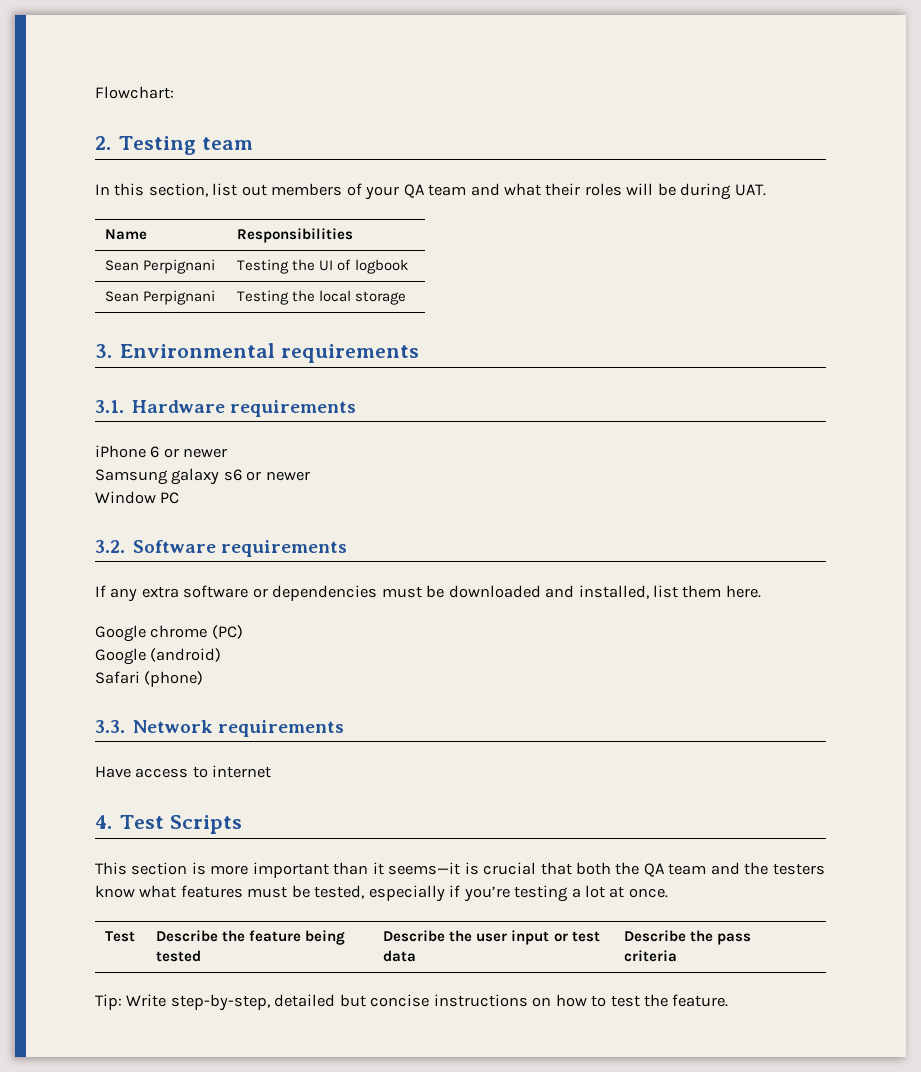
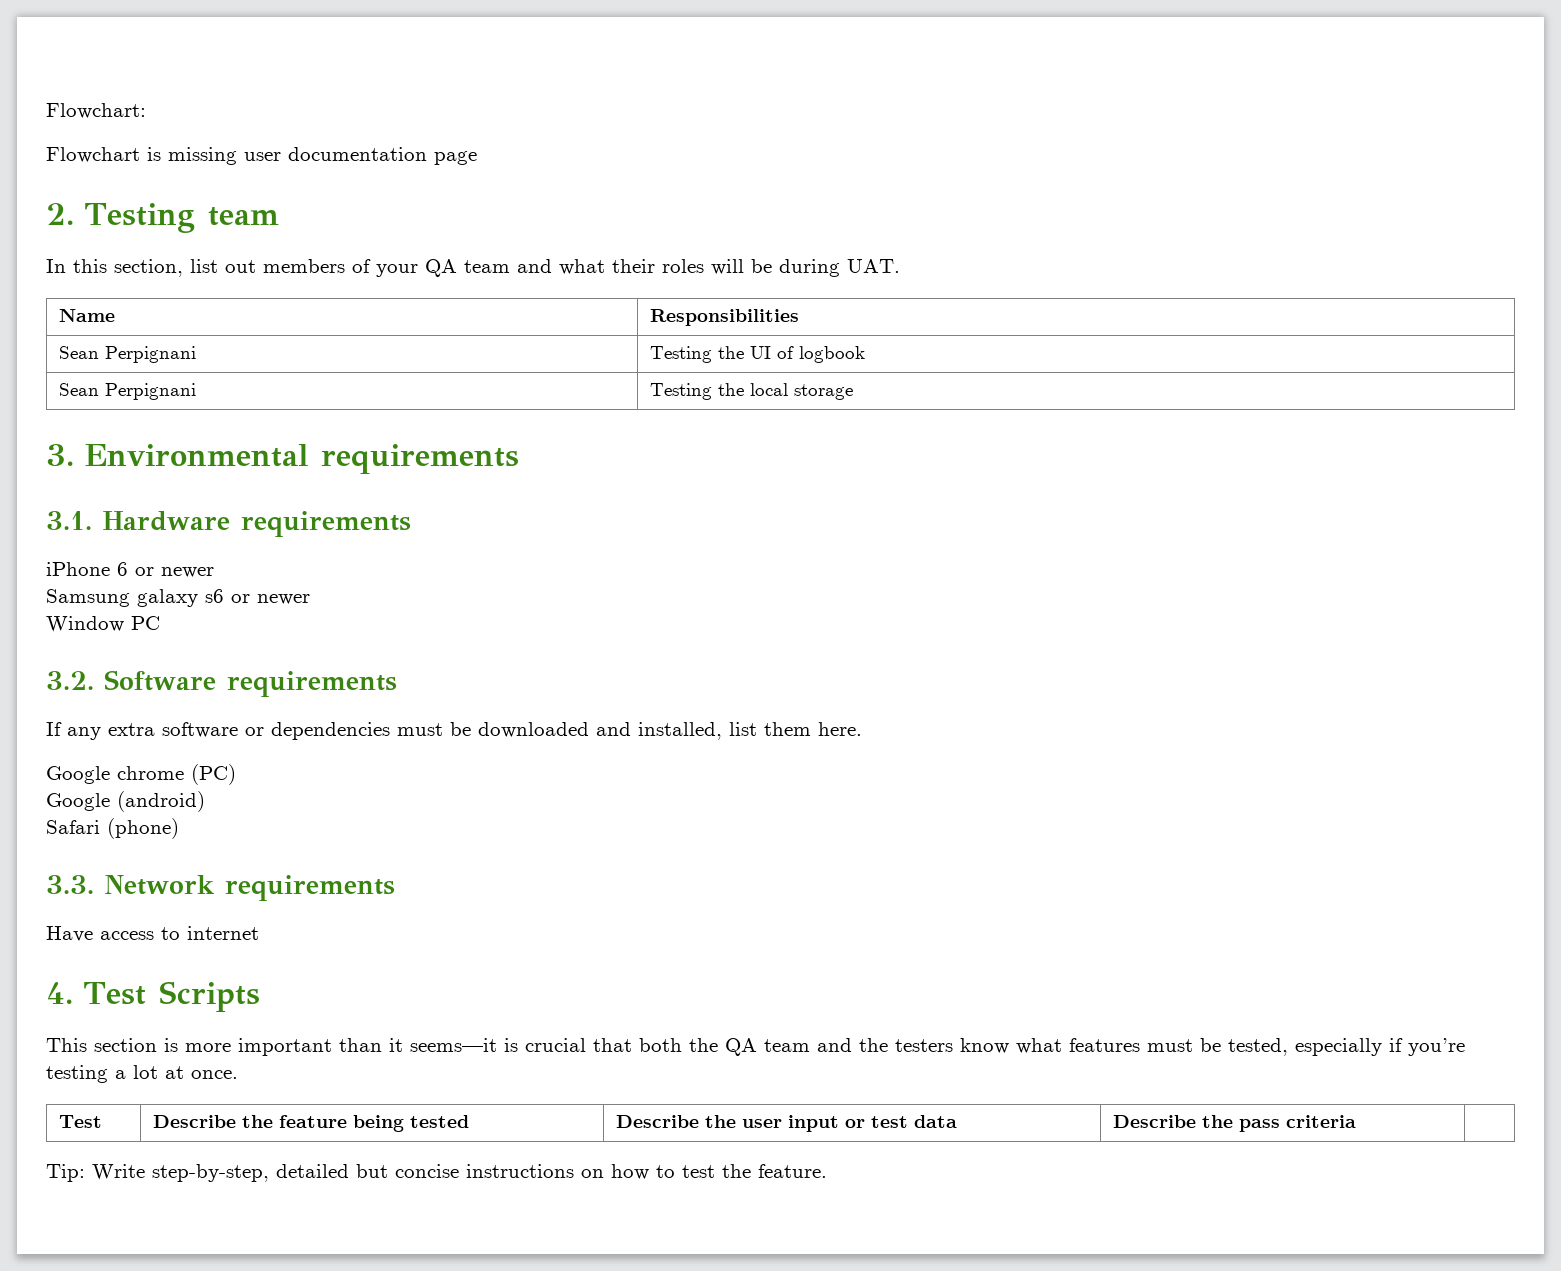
(174, 92) none -> [46,147,477,165] // Flowchart is missing user documentation page

